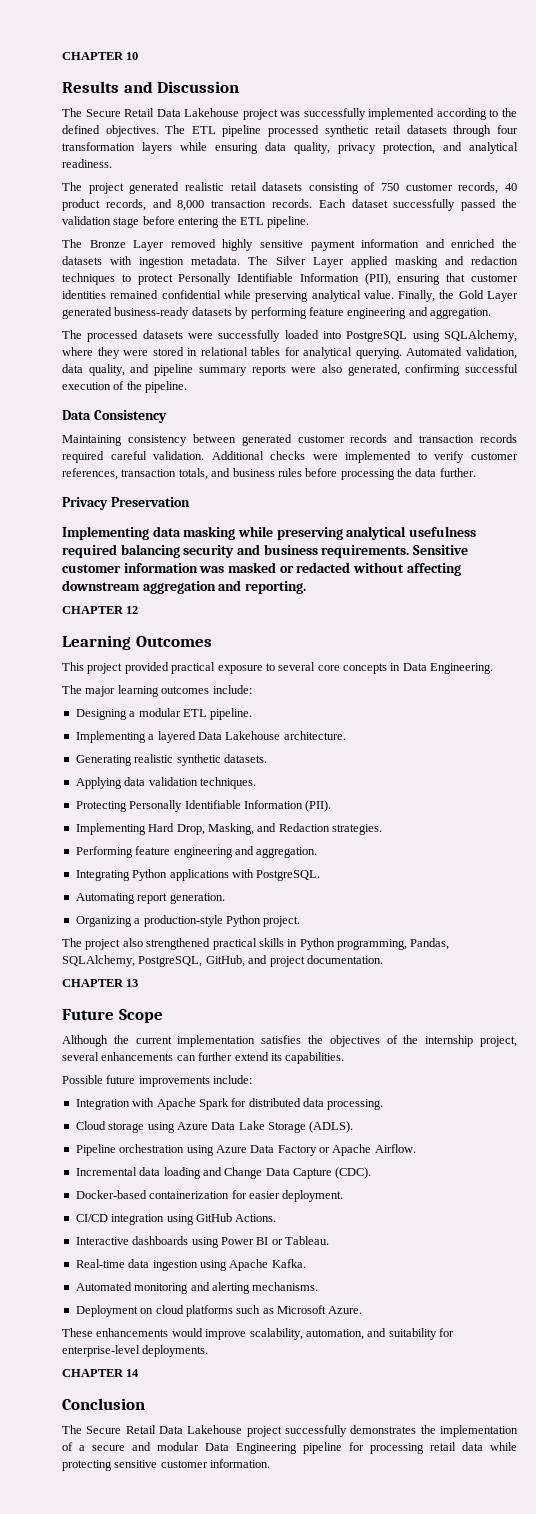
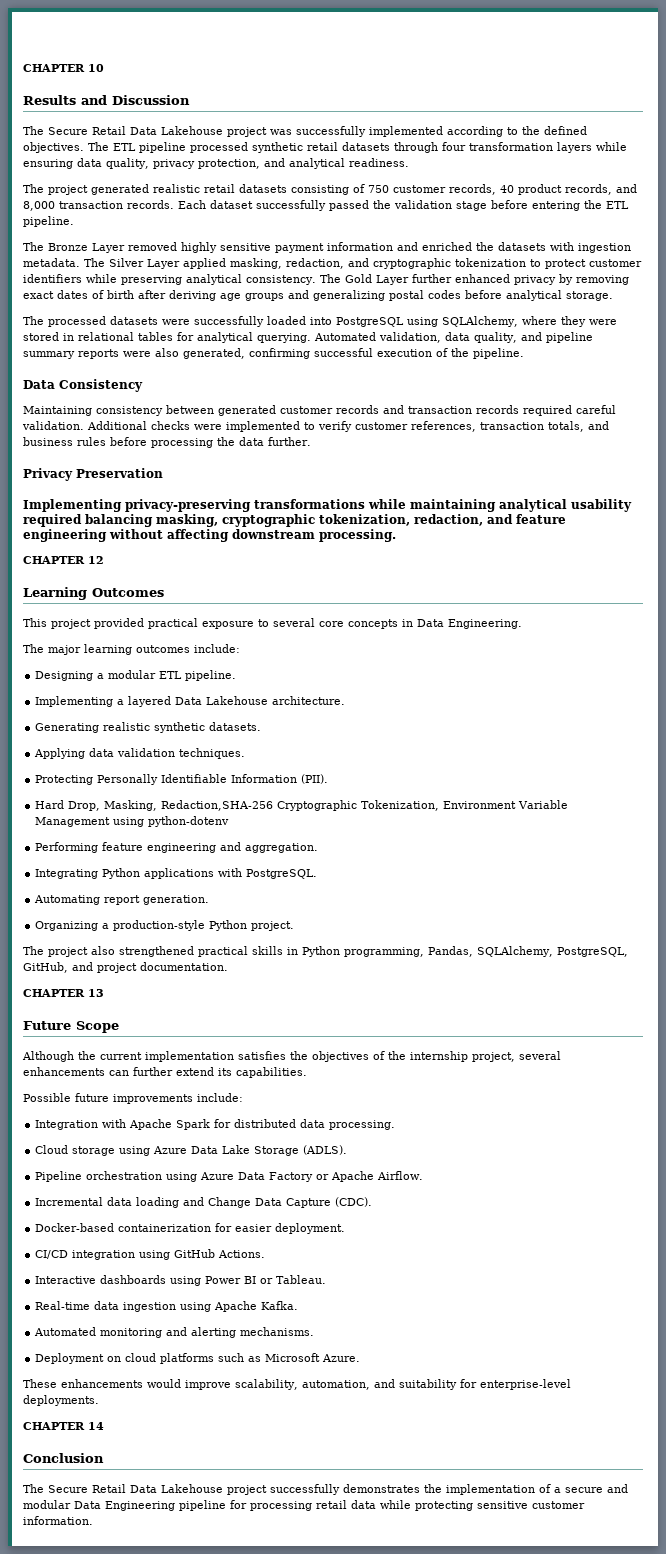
[395,256,518,268] [62,273,518,285] [62,290,518,302] [62,307,491,319] masking and redaction techniques to protect Personally Identifiable Information (PII), ensuring that customer identities remained confidential while preserving analytical value. Finally, the Gold Layer generated business-ready datasets by performing feature engineering and aggregation. -> [230,258,642,269] [23,274,629,285] [23,290,613,301] masking, redaction, and cryptographic tokenization to protect customer identifiers while preserving analytical consistency. The Gold Layer further enhanced privacy by removing exact dates of birth after deriving age groups and generalizing postal codes before analytical storage.
[152,526,476,540] [62,544,468,558] [62,562,461,576] [62,580,306,594] data masking while preserving analytical usefulness required balancing security and business requirements. Sensitive customer information was masked or redacted without affecting downstream aggregation and reporting. -> [125,499,632,512] [23,514,566,527] [23,529,396,542] privacy-preserving transformations while maintaining analytical usability required balancing masking, cryptographic tokenization, redaction, and feature engineering without affecting downstream processing.
[75,823,146,835] Implementing -> (329, 779) none
[257,823,382,835] and Redaction strategies. -> [161,800,569,811] [35,816,230,827] Redaction,SHA-256 Cryptographic Tokenization, Environment Variable Management using python-dotenv

